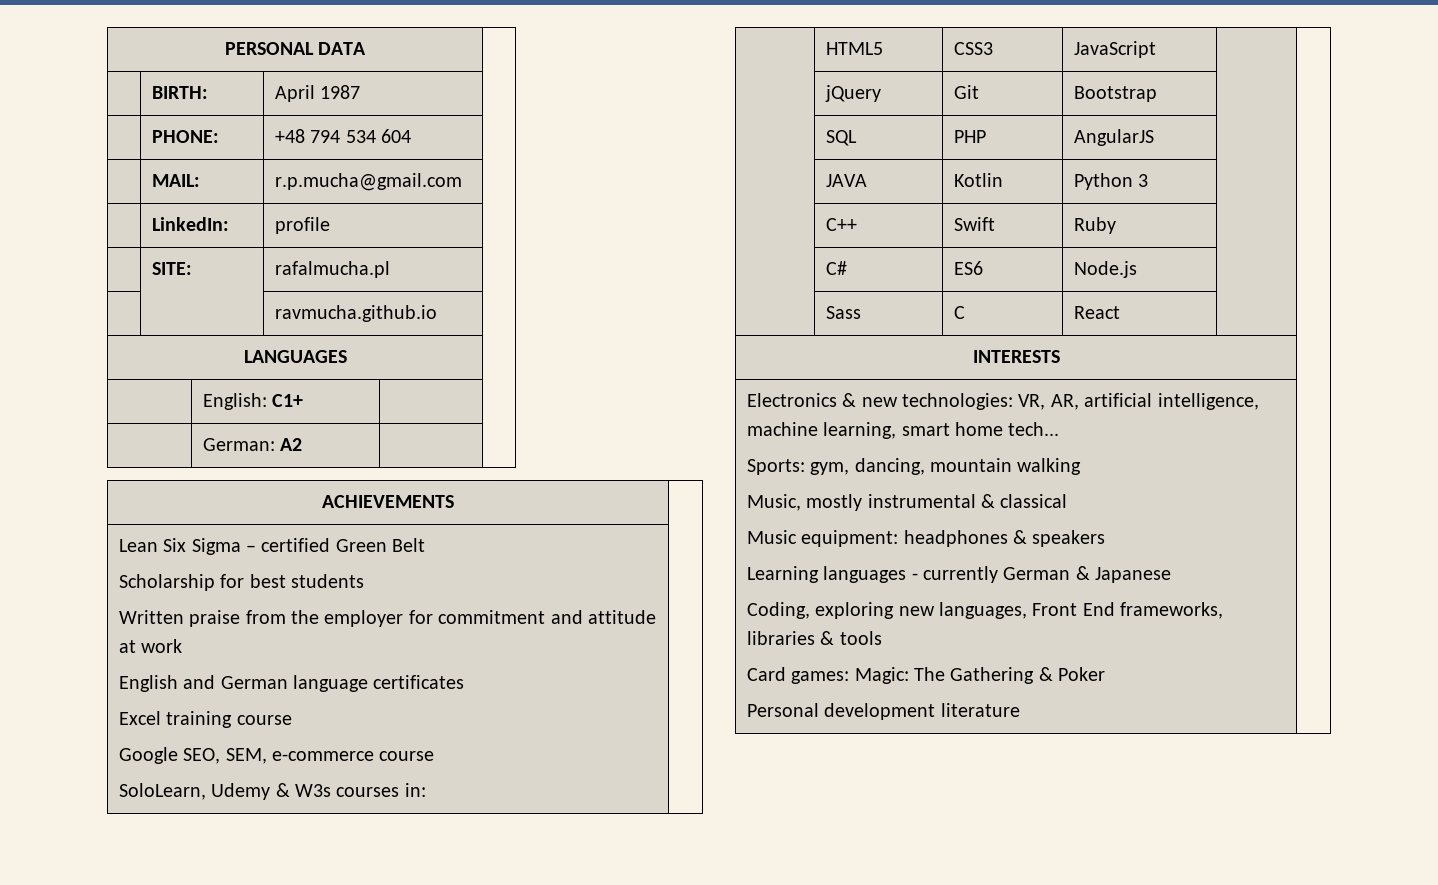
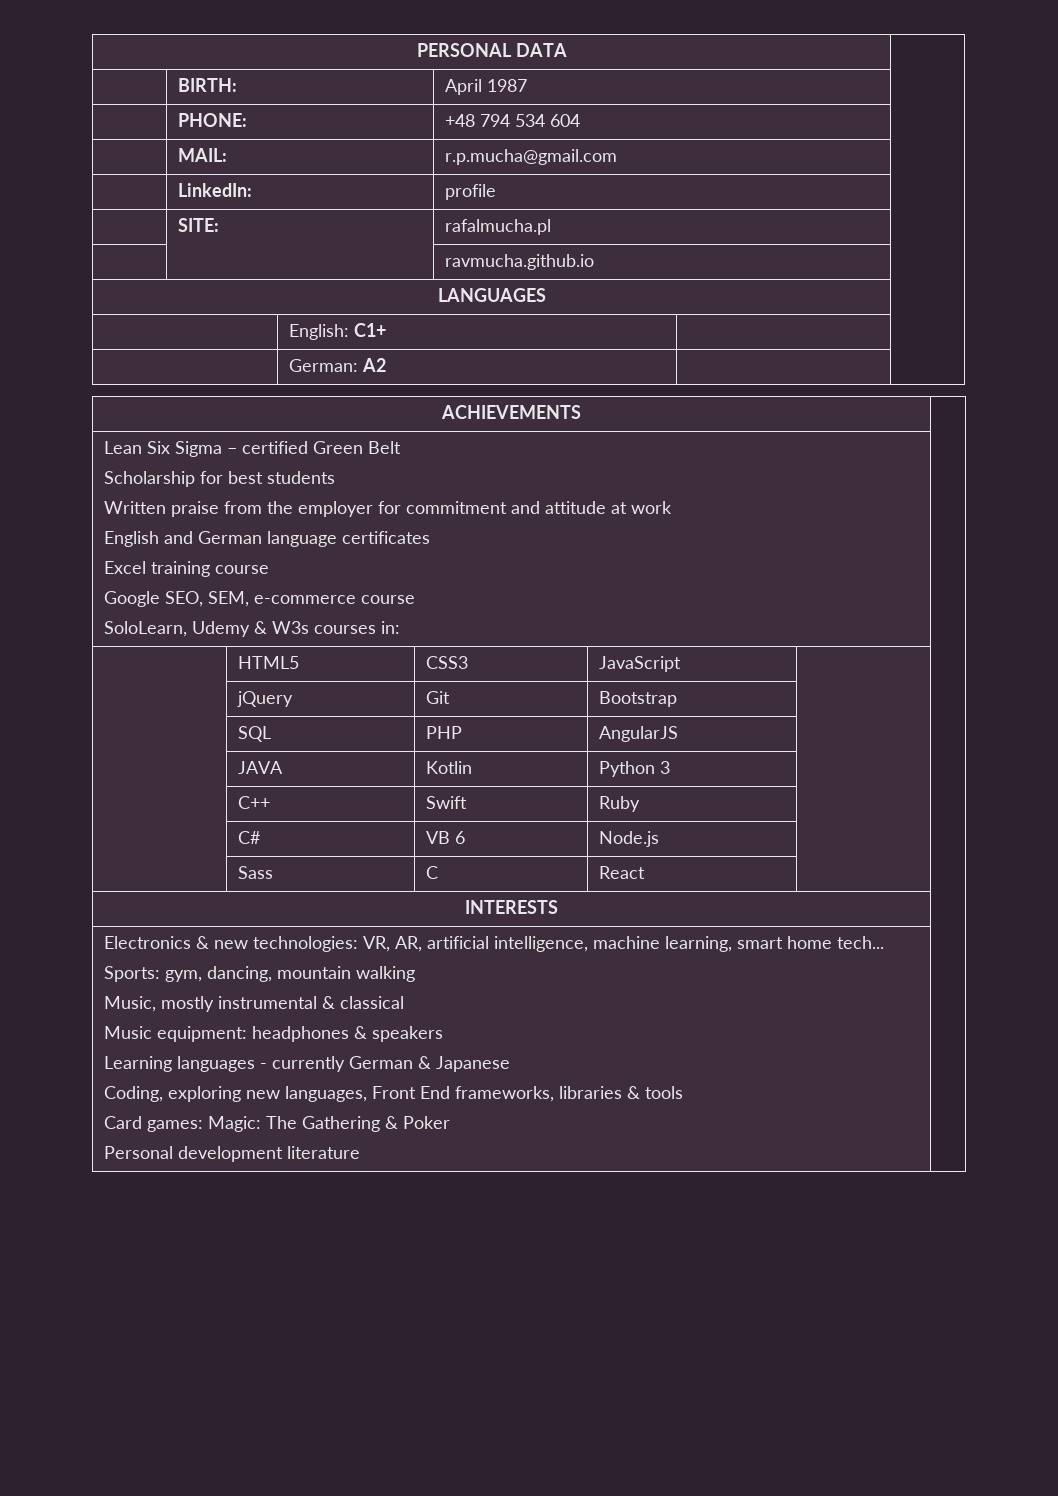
[953,261,983,275] ES6 -> [426,831,466,844] VB 6

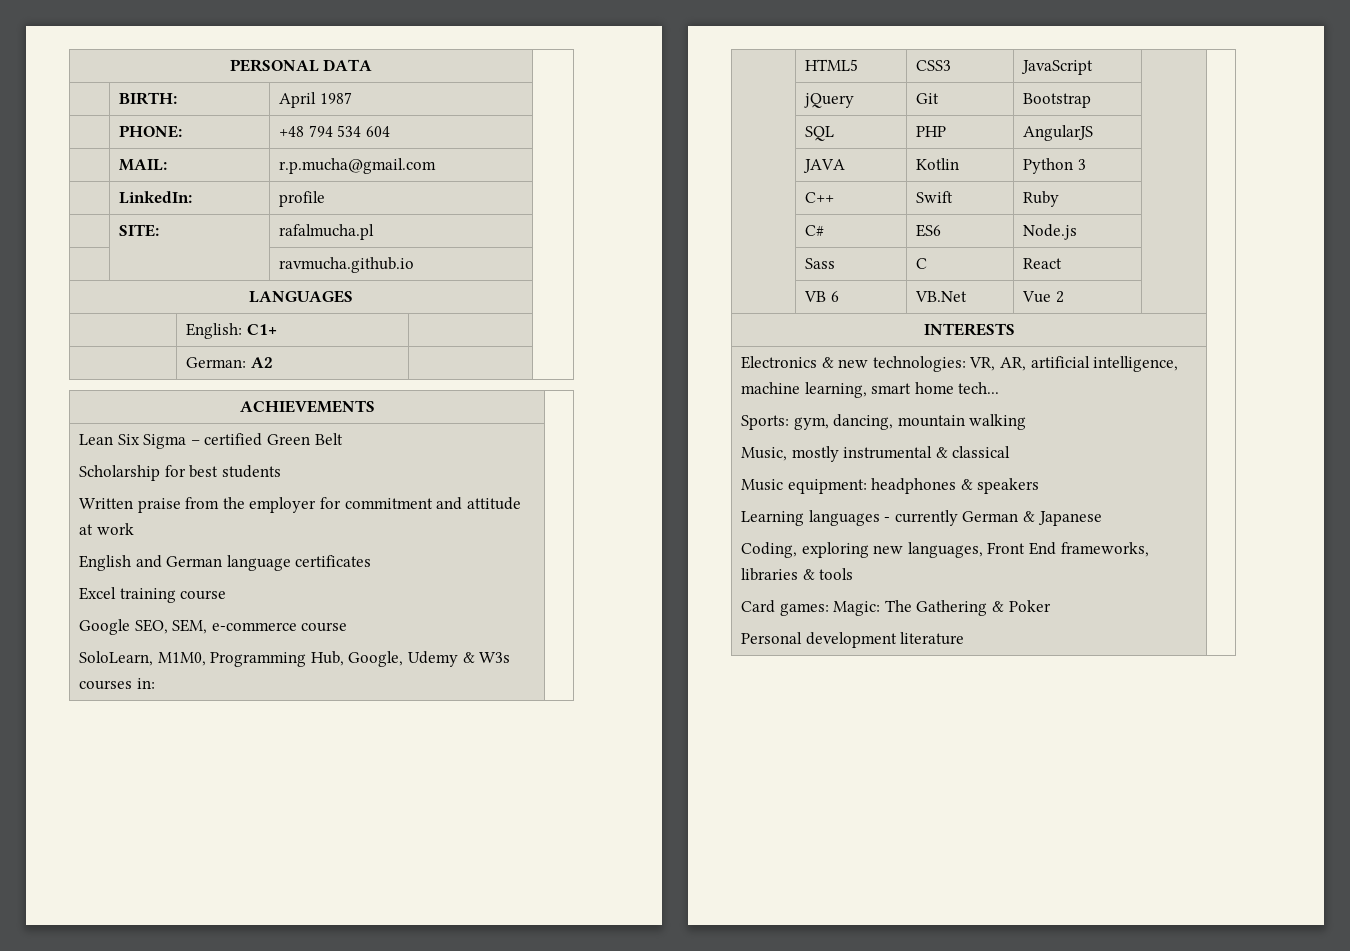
(188, 629) none -> [157,651,404,667] M1M0, Programming Hub, Google,
[426,831,466,844] VB 6 -> [916,224,942,237] ES6
(646, 872) none -> [804,291,839,302] [915,291,968,302] [1022,291,1064,303] // | VB 6 | VB.Net | Vue 2 | |

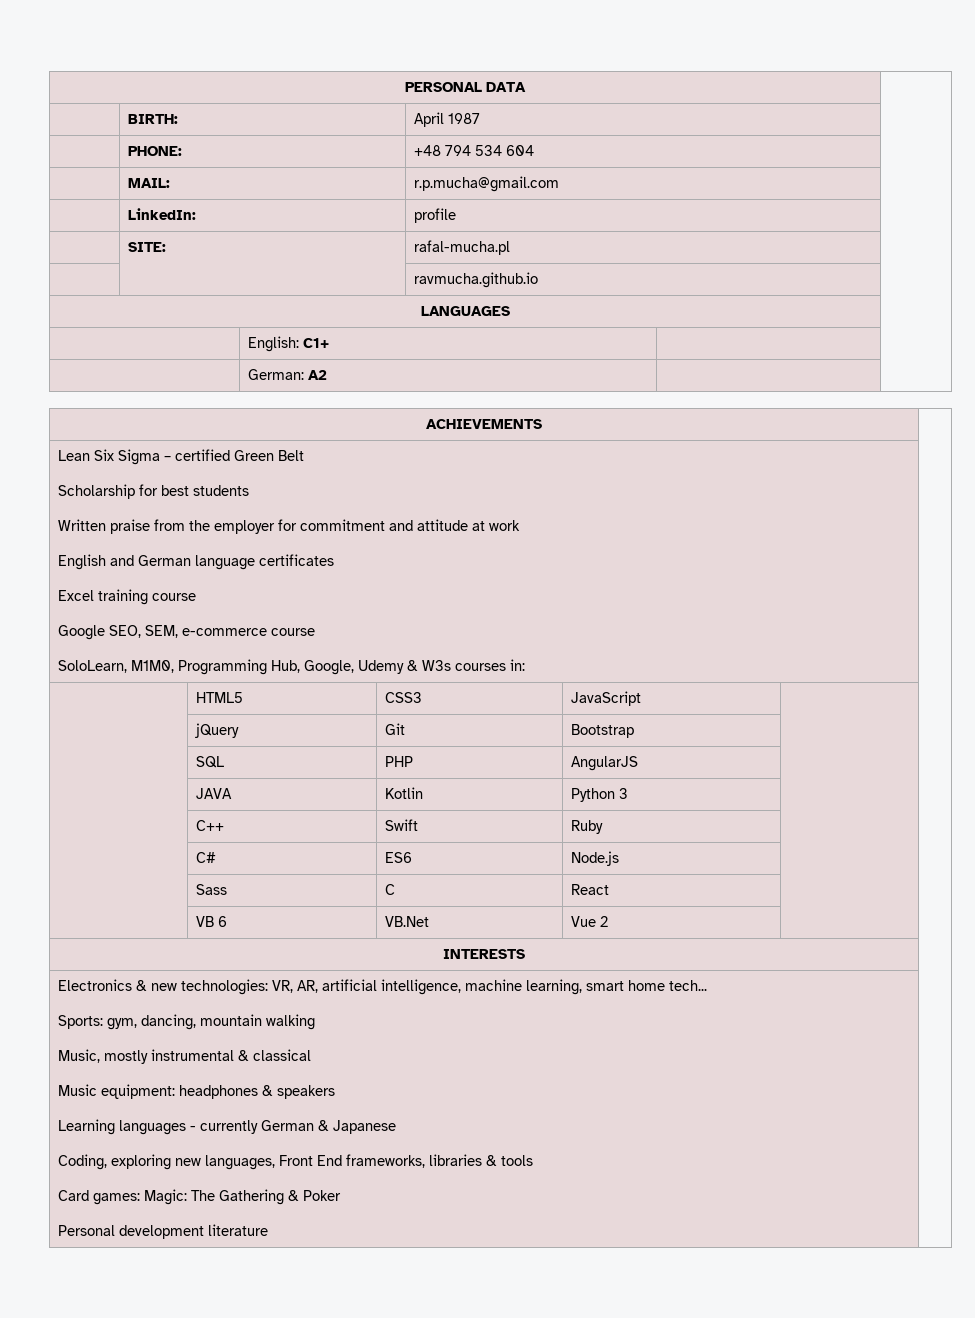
[279,224,375,240] rafalmucha.pl -> [413,240,510,255] rafal-mucha.pl

